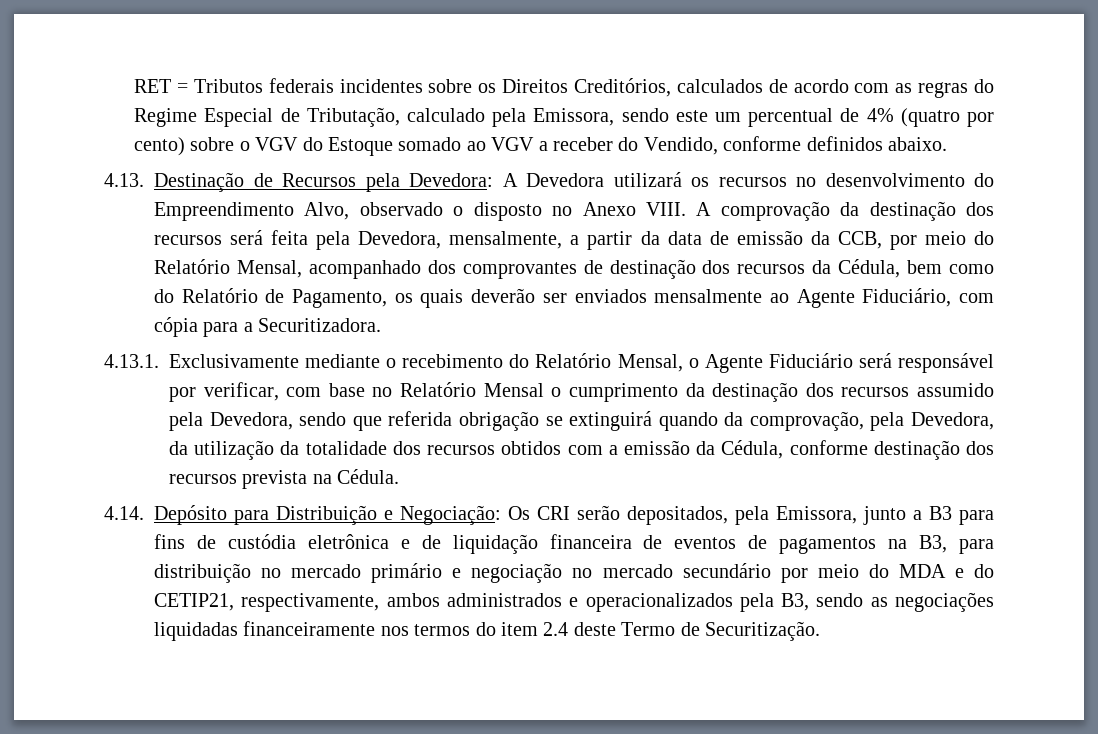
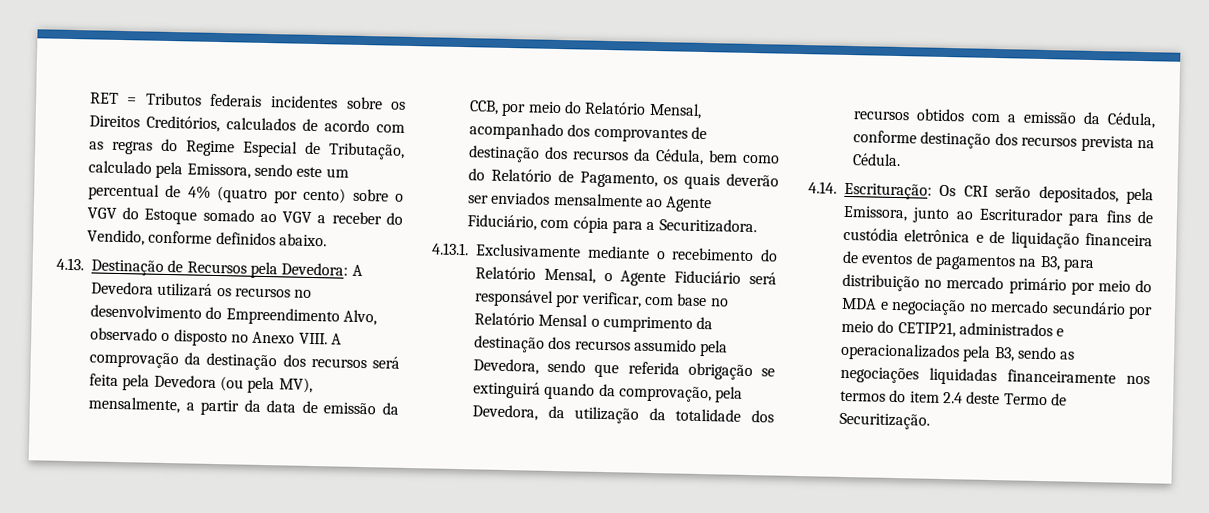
[358,231,442,249] Devedora, -> [153,374,313,394] Devedora (ou pela MV),
[154,505,501,525] Depósito para Distribuição e Negociação: -> [844,182,932,200] Escrituração:
[913,506,952,520] a B3 -> [955,207,1064,222] ao Escriturador
(443, 573) none -> [1070,279,1152,296] [841,297,877,310] por meio do MDA
[898,564,994,578] [154,593,440,612] MDA e do CETIP21, respectivamente, ambos -> [897,321,956,338] CETIP21,

